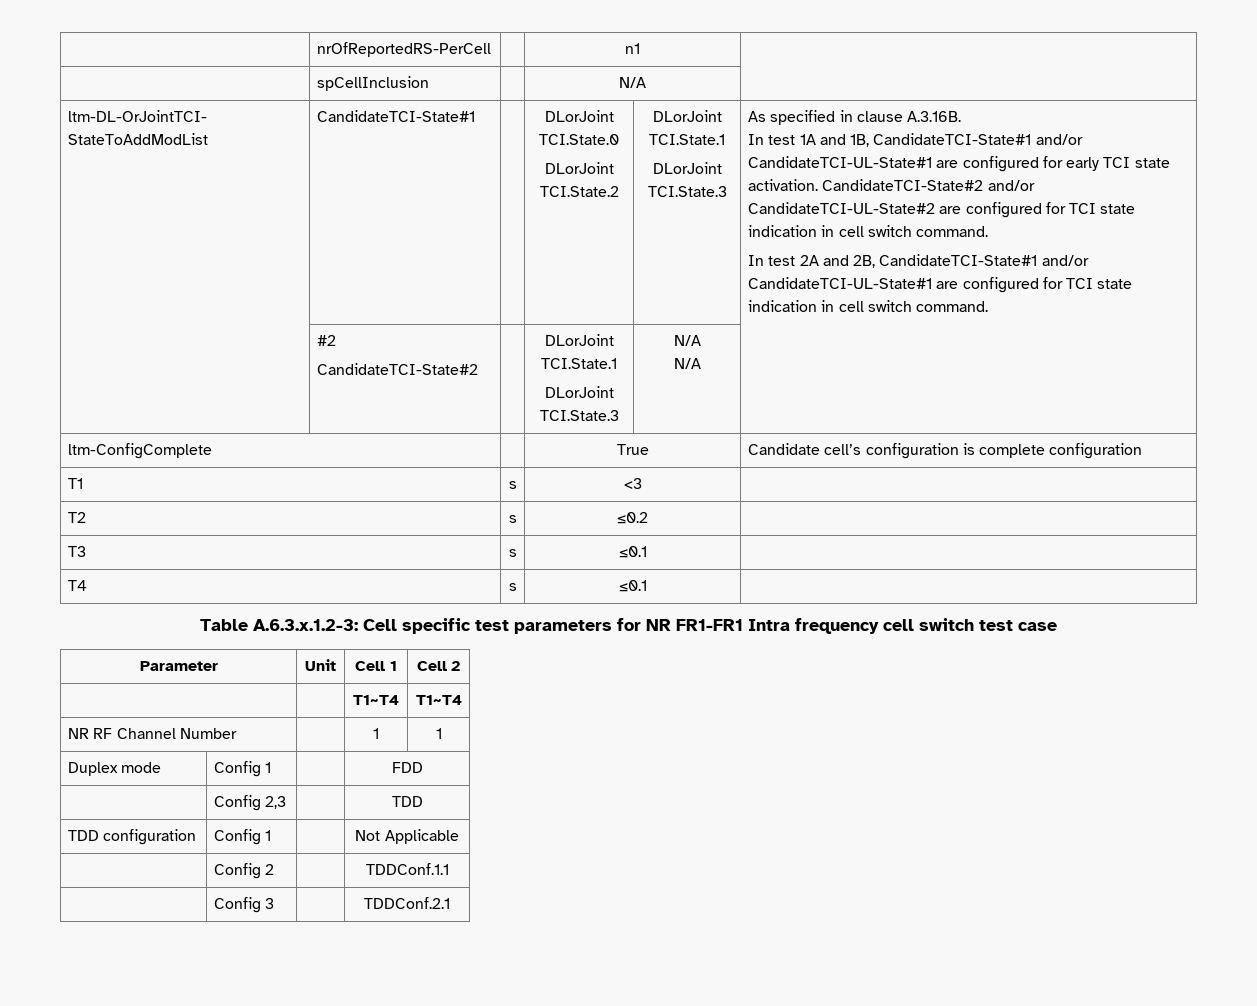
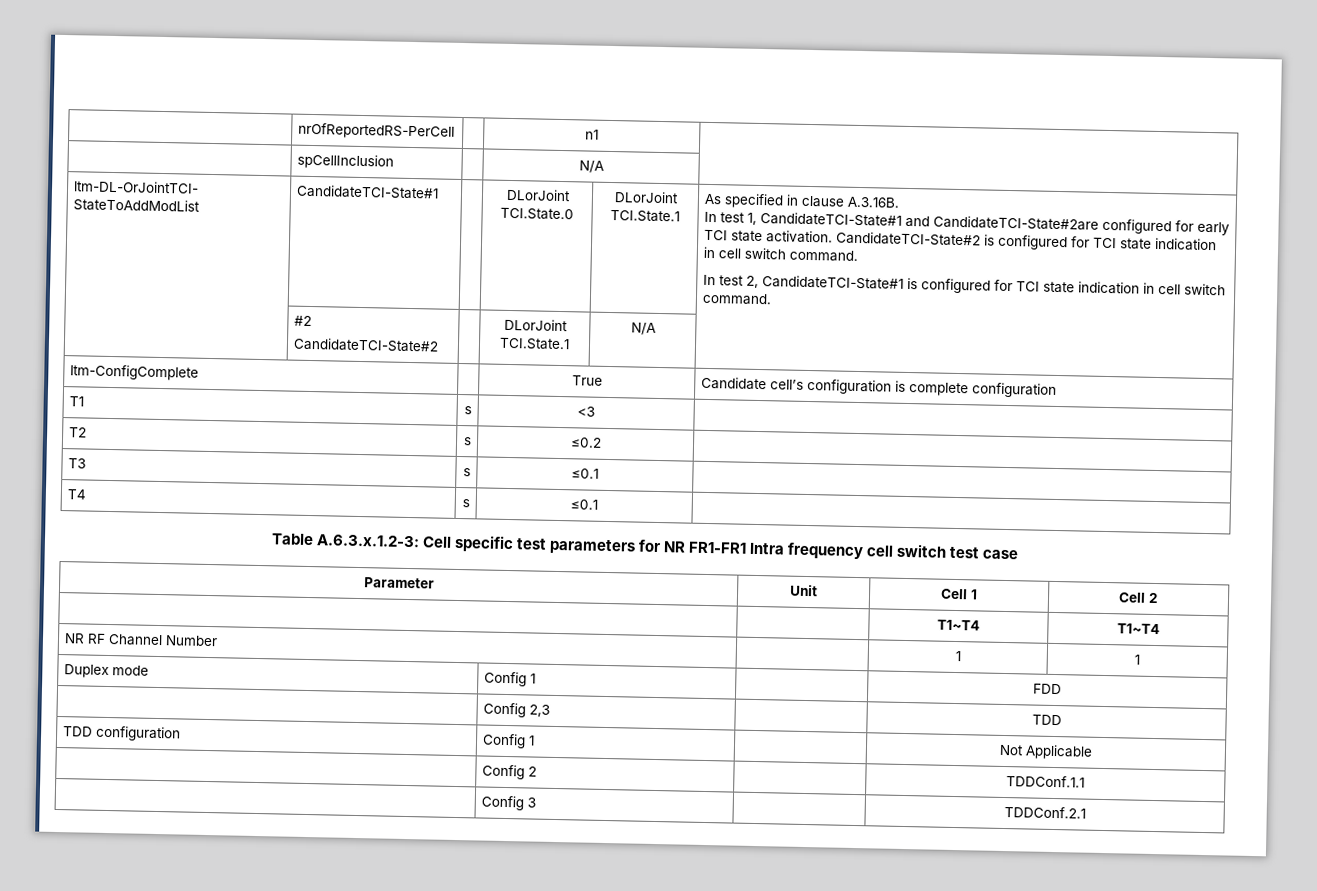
[544,162,614,174] [539,186,619,197] [652,110,722,122] [649,134,725,145] [652,162,722,174] [647,186,727,197] // DLorJoint TCI.State.2 | DLorJoint TCI.State.1 // DLorJoint TCI.State.3 -> [613,191,679,204] [610,209,680,223] | DLorJoint TCI.State.1
[799,133,1083,147] [747,156,959,168] 1A and 1B, CandidateTCI-State#1 and/or CandidateTCI-UL-State#1 are -> [746,211,1099,231] 1, CandidateTCI-State#1 and CandidateTCI-State#2are
[987,180,1035,191] [747,202,962,214] and/or CandidateTCI-UL-State#2 are -> [983,234,995,246] is
[799,254,1089,268] [747,277,959,289] 2A and 2B, CandidateTCI-State#1 and/or CandidateTCI-UL-State#1 are -> [745,275,918,290] 2, CandidateTCI-State#1 is
[544,386,614,398] [539,410,619,421] [673,335,701,346] [673,358,701,369] // DLorJoint TCI.State.3 | N/A // N/A -> [630,322,656,335] | N/A

